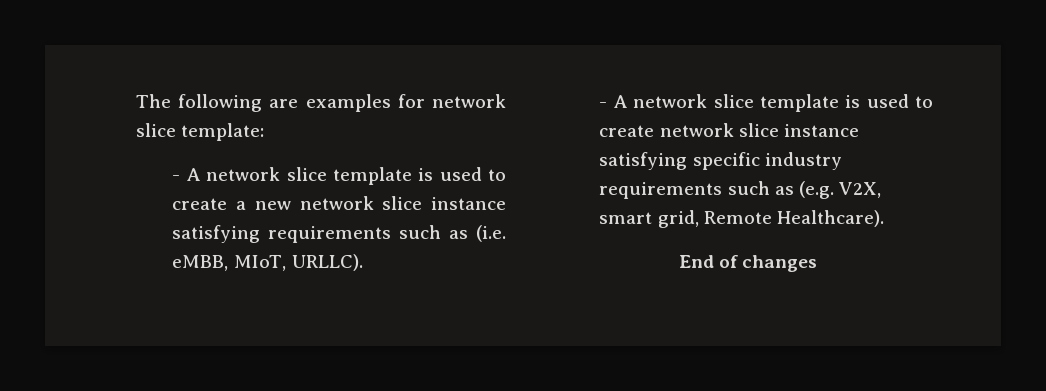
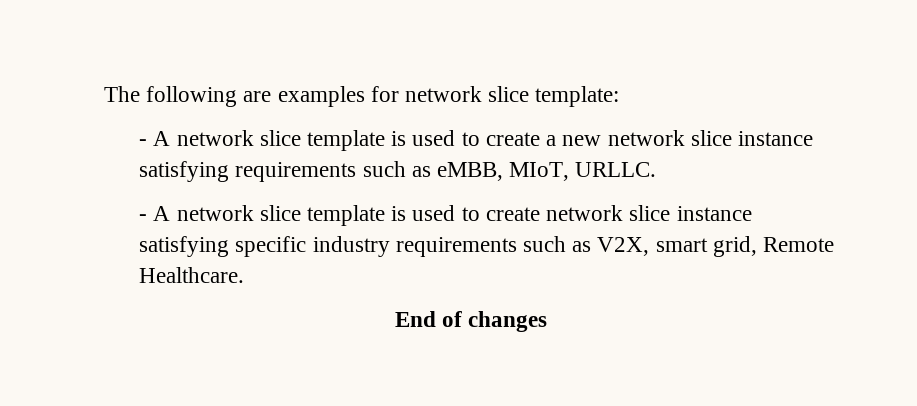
[476,225,506,242] (i.e. -> (431, 171) none
[291,254,363,271] URLLC). -> [575,162,657,177] URLLC.
[798,181,834,199] (e.g. -> (592, 246) none
[776,210,884,227] Healthcare). -> [139,267,245,283] Healthcare.

